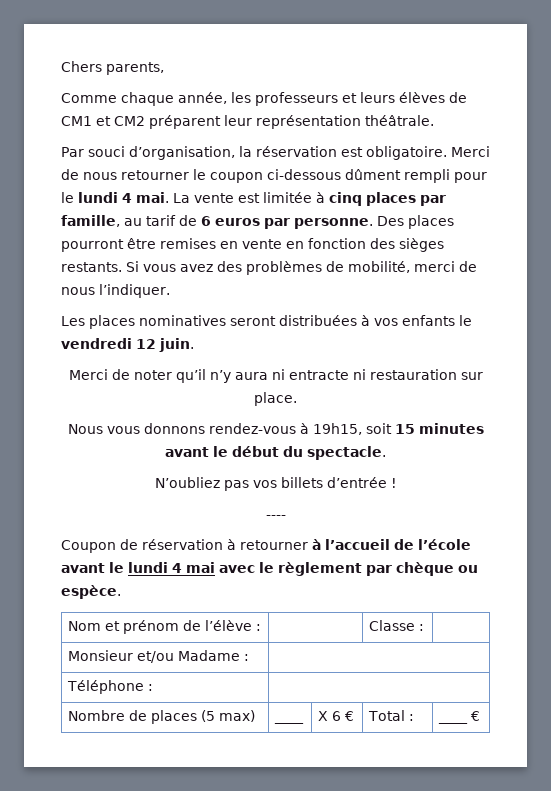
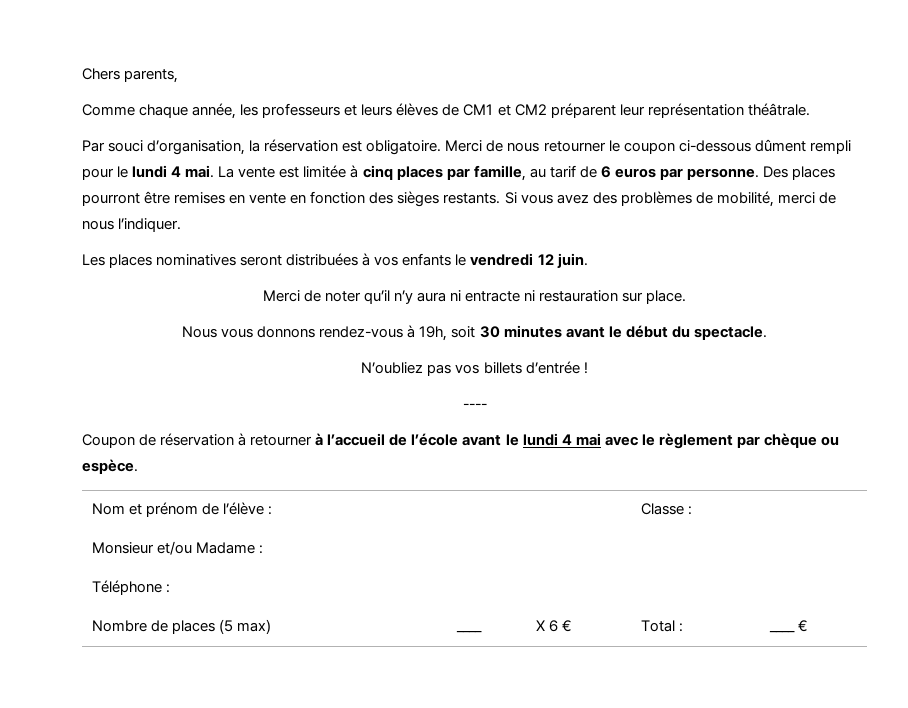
[312,423,415,435] 19h15, soit 15 -> [419,326,500,341] 19h, soit 30

